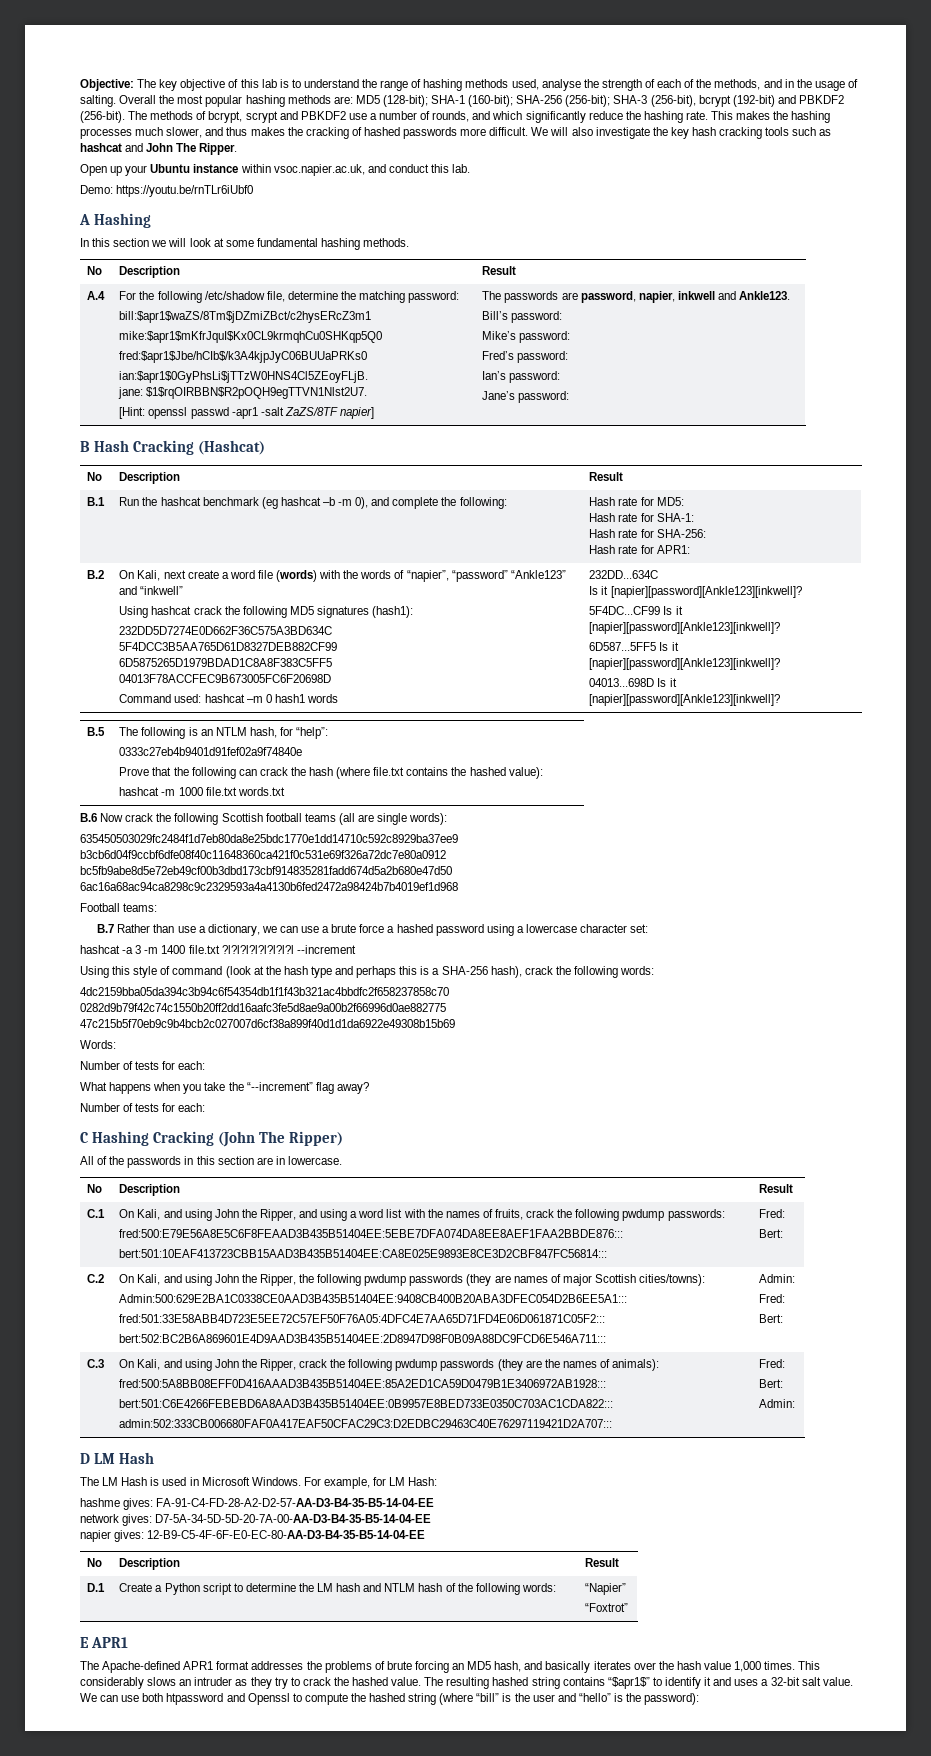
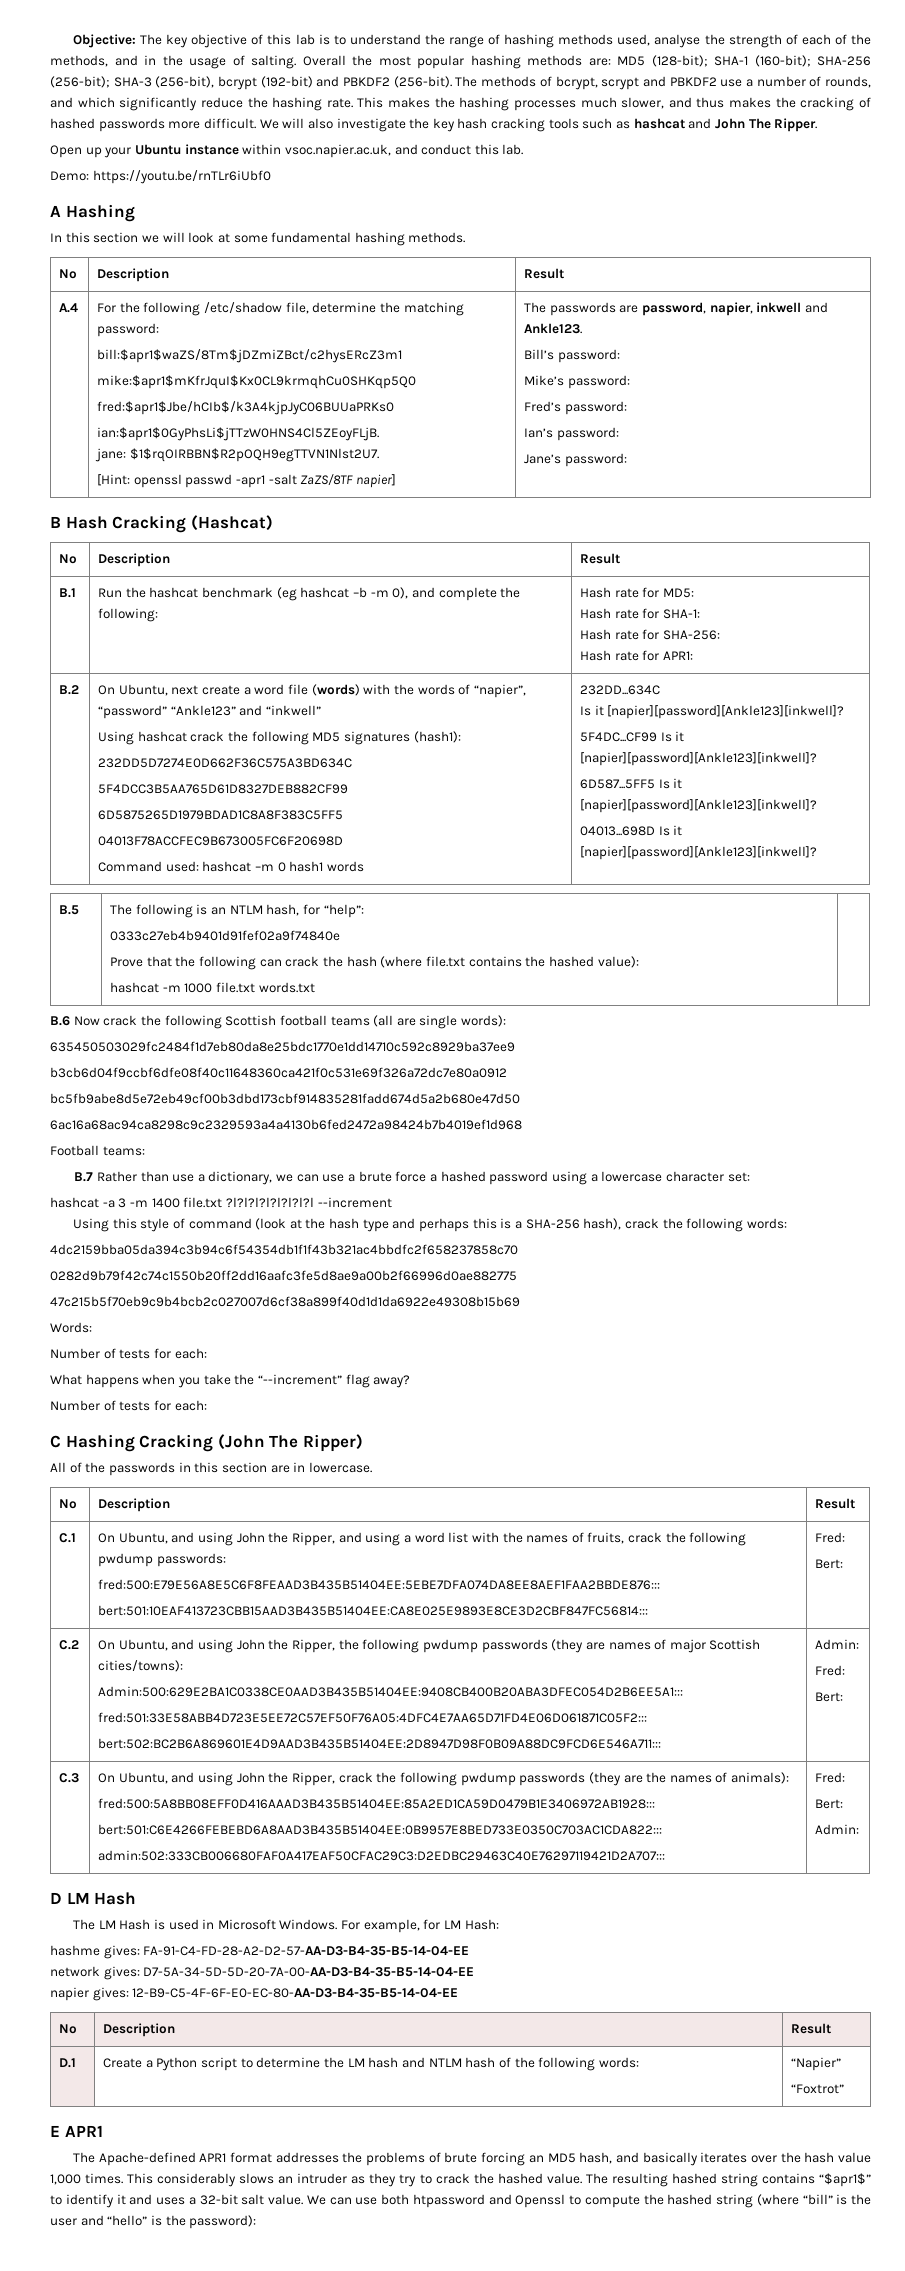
[137,570,161,581] Kali, -> [118,684,168,696] Ubuntu,
[137,1209,161,1220] Kali, -> [118,1532,168,1544] Ubuntu,
[137,1274,161,1285] Kali, -> [118,1639,168,1651] Ubuntu,
[137,1359,161,1370] Kali, -> [118,1772,168,1784] Ubuntu,

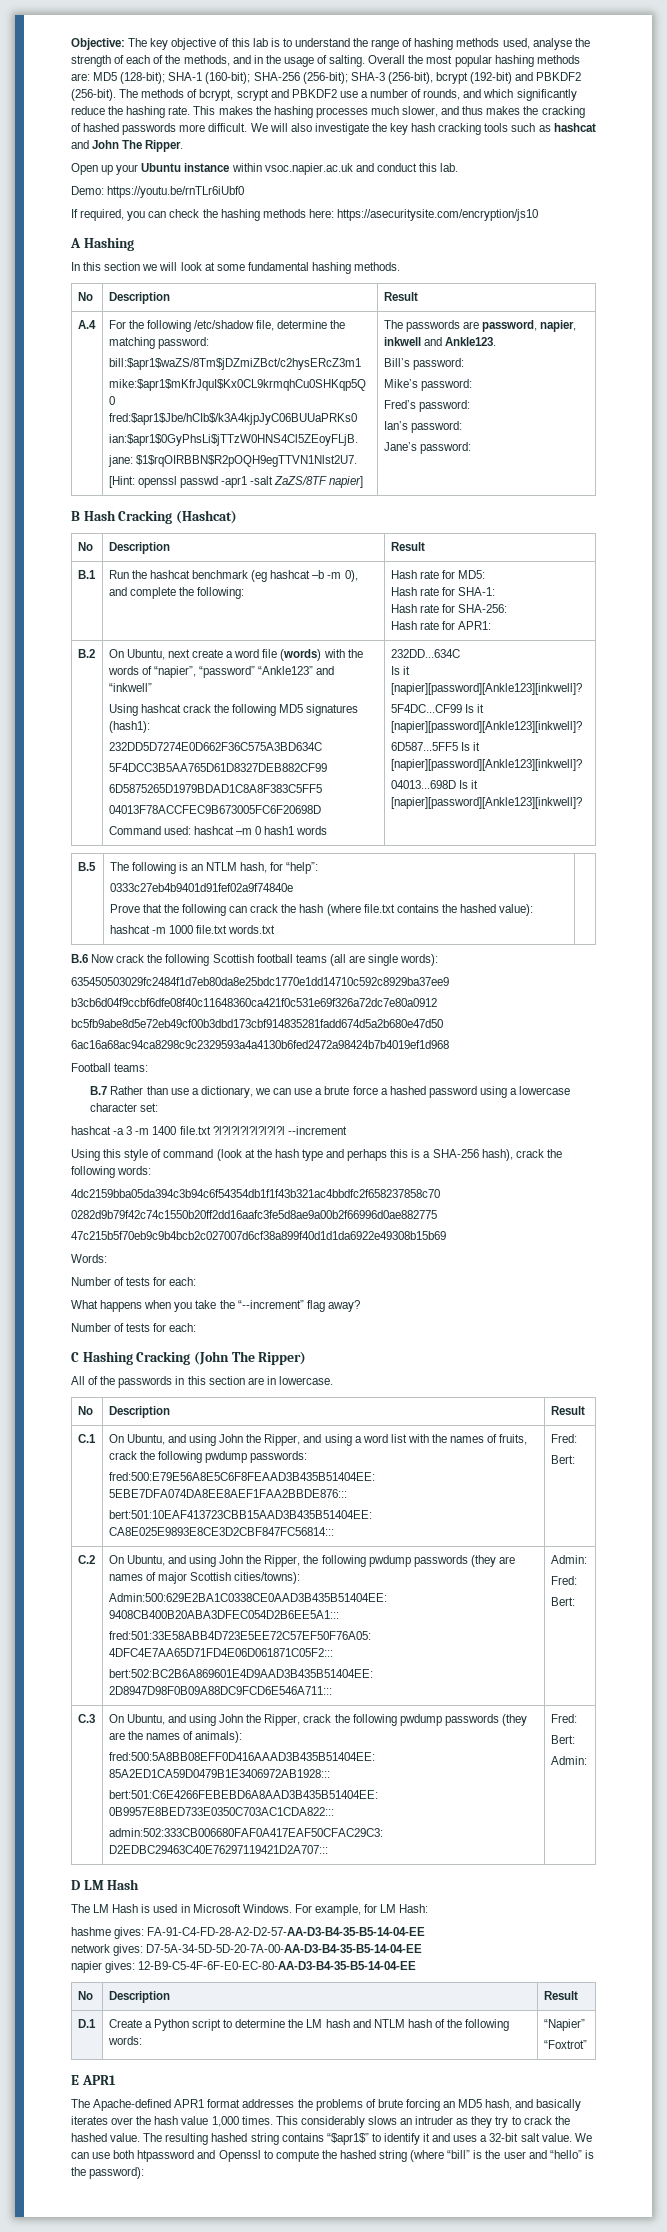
[284,144,391,158] vsoc.napier.ac.uk, -> [264,163,353,175] vsoc.napier.ac.uk
(271, 177) none -> [71,209,538,221] // If required, you can check the hashing methods here: https://asecuritysite.com/encryption/js10

